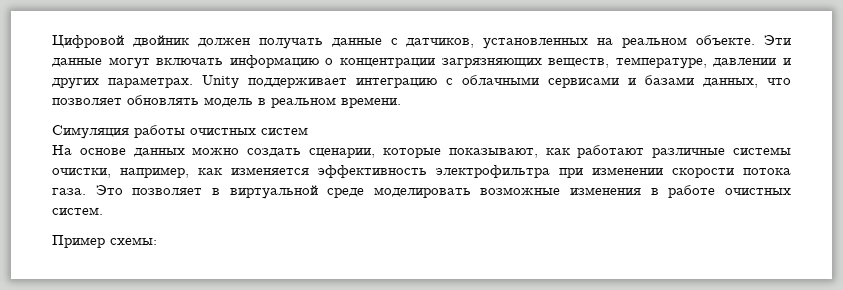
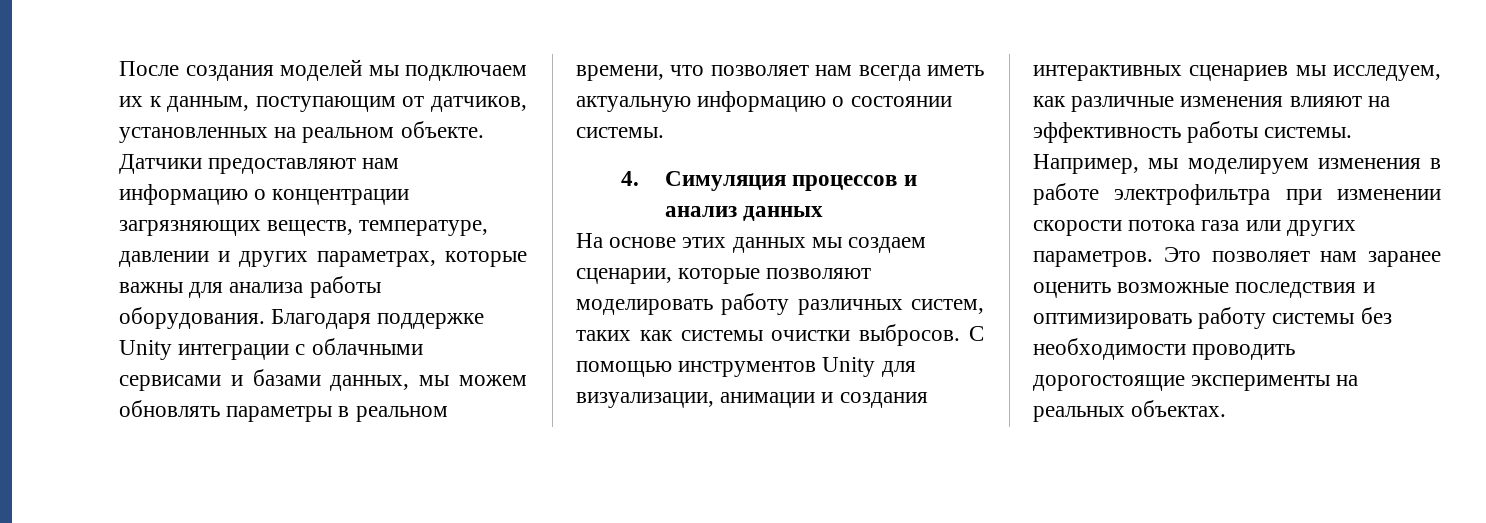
[52,35,398,49] Цифровой двойник должен получать данные с -> [119,59,527,81] [119,96,425,112] После создания моделей мы подключаем их к данным, поступающим от
[764,35,791,45] [52,57,224,69] Эти данные могут включать -> [119,154,400,174] Датчики предоставляют нам
[108,75,437,88] параметрах. Unity поддерживает интеграцию -> [317,251,527,267] [119,276,381,298] [119,307,485,329] [119,340,290,360] параметрах, которые важны для анализа работы оборудования. Благодаря поддержке Unity интеграции
[767,78,791,85] [52,95,401,108] [52,125,308,139] [52,145,792,158] [52,165,427,178] что позволяет обновлять модель в реальном времени. // Симуляция работы очистных систем // На основе данных можно создать сценарии, которые показывают, как работают различные системы очистки, например, как изменяется эффективность -> [419,375,527,386] [119,400,448,422] [576,65,984,81] [576,91,952,112] [576,127,664,138] [620,171,917,191] [665,206,824,221] [576,233,927,253] [576,268,872,284] [576,293,984,315] [576,324,984,346] [576,357,916,377] [576,392,928,408] [1033,65,1441,81] [1033,96,1390,112] [1033,121,1353,143] [1033,154,1441,174] [1033,183,1099,205] мы можем обновлять параметры в реальном времени, что позволяет нам всегда иметь актуальную информацию о состоянии системы. // 4. Симуляция процессов и анализ данных // На основе этих данных мы создаем сценарии, которые позволяют моделировать работу различных систем, таких как системы очистки выбросов. С помощью инструментов Unity для визуализации, анимации и создания интерактивных сценариев мы исследуем, как различные изменения влияют на эффективность работы системы. Например, мы моделируем изменения в работе
[52,185,791,199] [52,207,103,215] [52,235,157,248] газа. Это позволяет в виртуальной среде моделировать возможные изменения в работе очистных систем. // Пример схемы: -> [1201,220,1356,236] [1033,247,1441,267] [1033,282,1375,298] [1033,307,1392,329] [1033,338,1296,360] [1033,375,1359,391] [1033,400,1227,422] газа или других параметров. Это позволяет нам заранее оценить возможные последствия и оптимизировать работу системы без необходимости проводить дорогостоящие эксперименты на реальных объектах.

